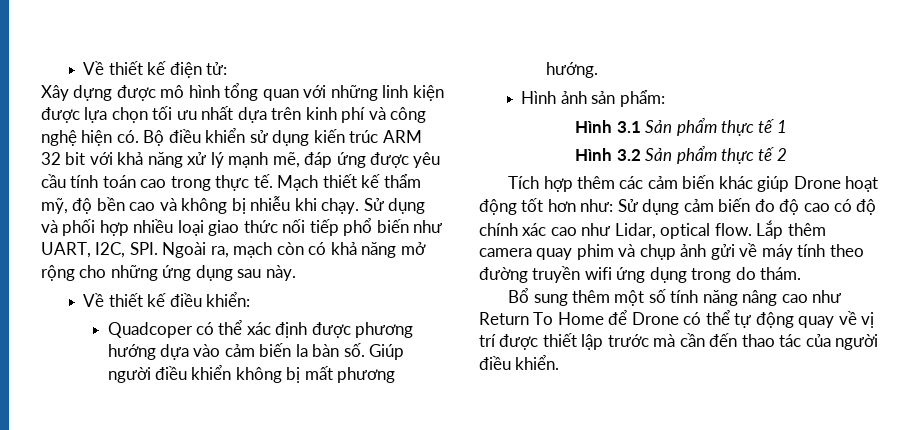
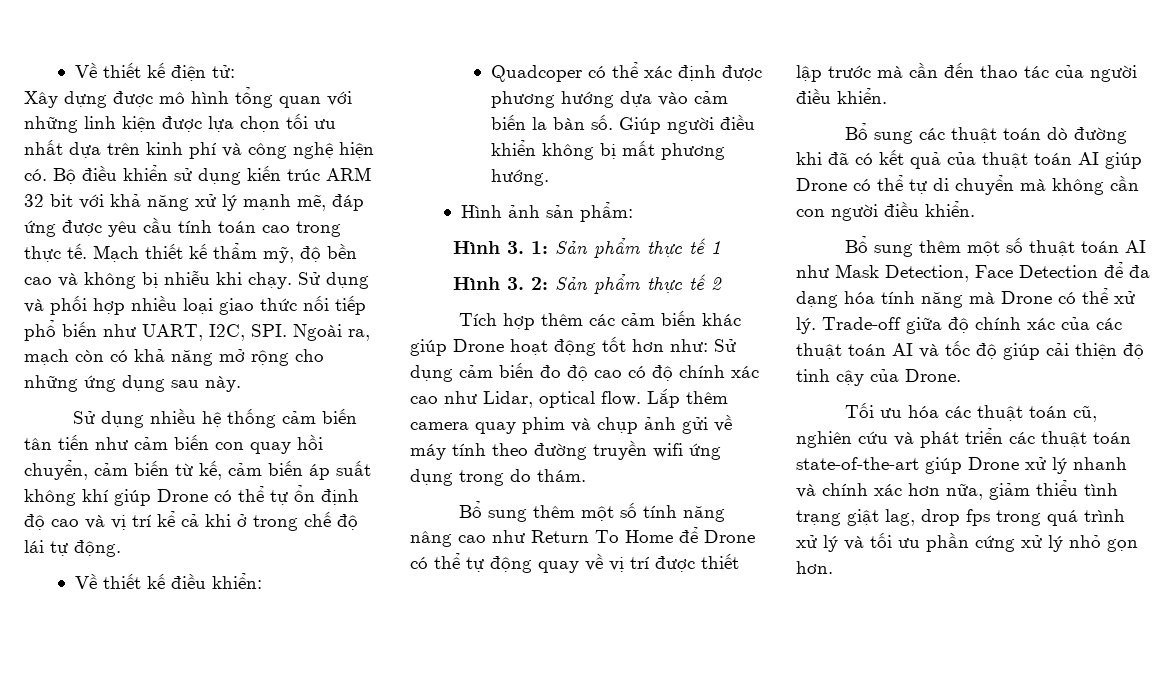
(296, 273) none -> [72,408,357,428] [24,434,323,454] [24,460,371,480] [24,485,359,506] [24,511,358,531] [24,540,121,557] // Sử dụng nhiều hệ thống cảm biến tân tiến như cảm biến con quay hồi chuyển, cảm biến từ kế, cảm biến áp suất không khí giúp Drone có thể tự ổn định độ cao và vị trí kể cả khi ở trong chế độ lái tự động.
[616,121,641,133] 3.1 -> [507,241,548,254] 3. 1:
[616,149,641,161] 3.2 -> [507,277,548,290] 3. 2:
(560, 362) none -> [844,123,1127,144] [796,149,1142,169] [796,175,1139,195] [796,201,975,221] [844,236,1146,257] [796,262,1150,282] [796,288,1135,308] [796,317,1122,334] [796,340,1144,360] [796,369,961,386] [844,402,1097,422] [796,428,1131,448] [796,457,1127,474] [796,480,1118,500] [796,509,1125,526] [796,532,1138,552] [796,561,833,574] // Bổ sung các thuật toán dò đường khi đã có kết quả của thuật toán AI giúp Drone có thể tự di chuyển mà không cần con người điều khiển. // Bổ sung thêm một số thuật toán AI như Mask Detection, Face Detection để đa dạng hóa tính năng mà Drone có thể xử lý. Trade-off giữa độ chính xác của các thuật toán AI và tốc độ giúp cải thiện độ tinh cậy của Drone. // Tối ưu hóa các thuật toán cũ, nghiên cứu và phát triển các thuật toán state-of-the-art giúp Drone xử lý nhanh và chính xác hơn nữa, giảm thiểu tình trạng giật lag, drop fps trong quá trình xử lý và tối ưu phần cứng xử lý nhỏ gọn hơn.

